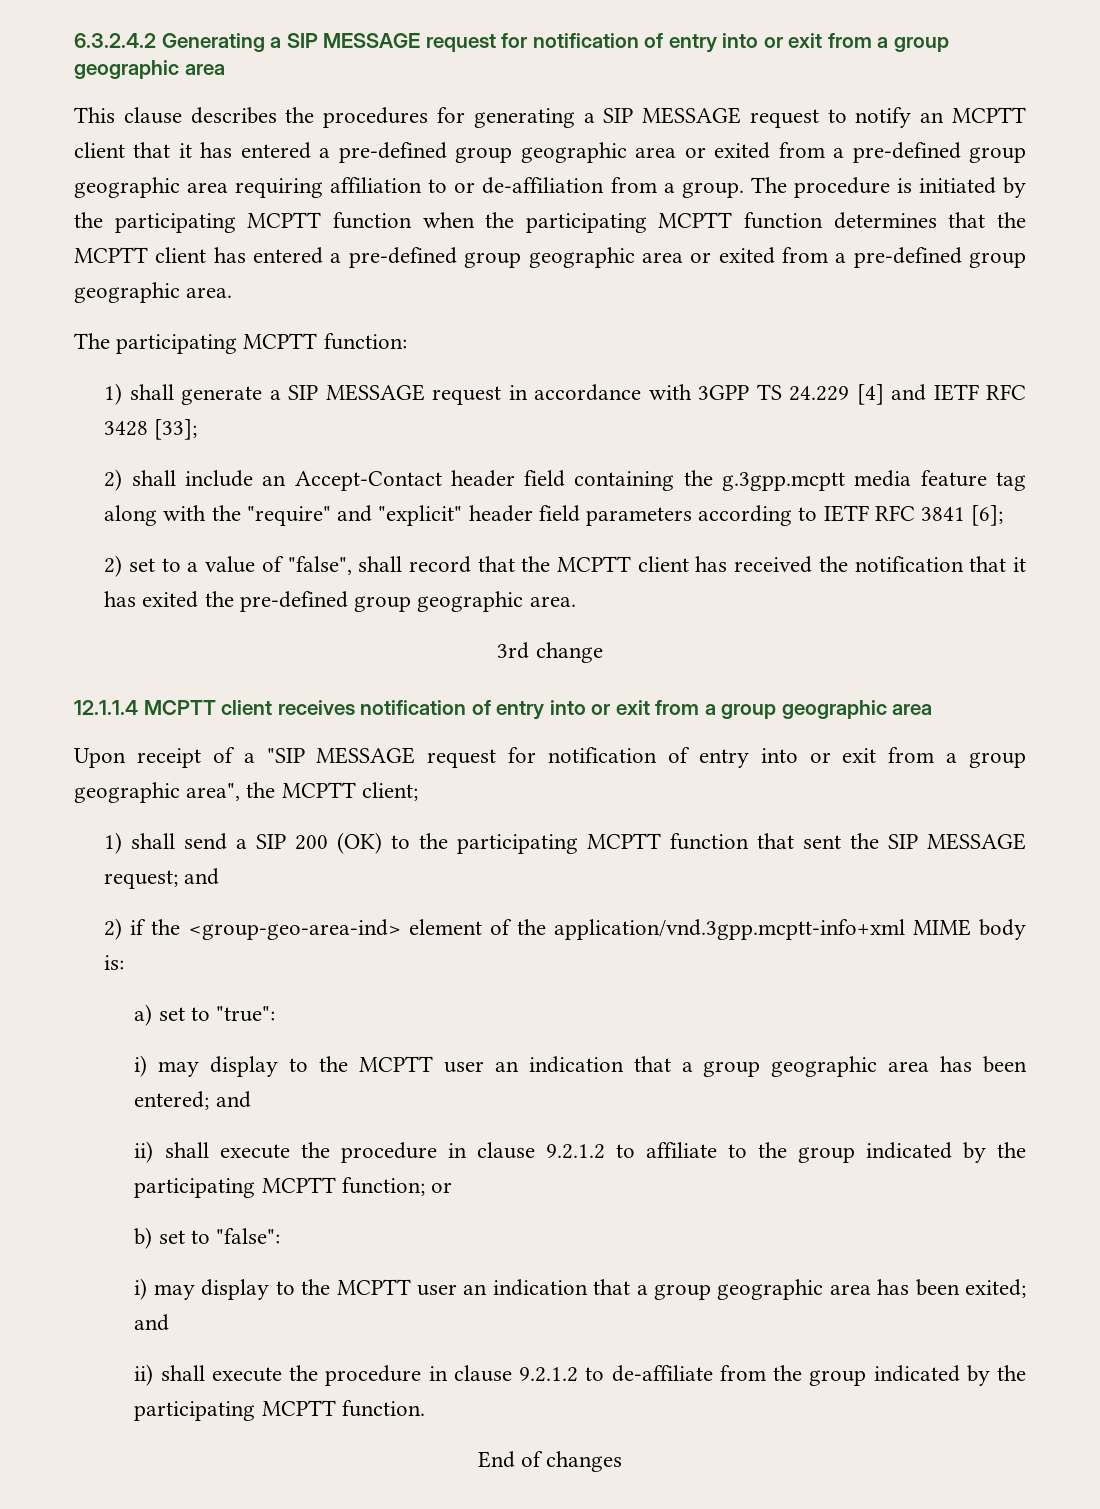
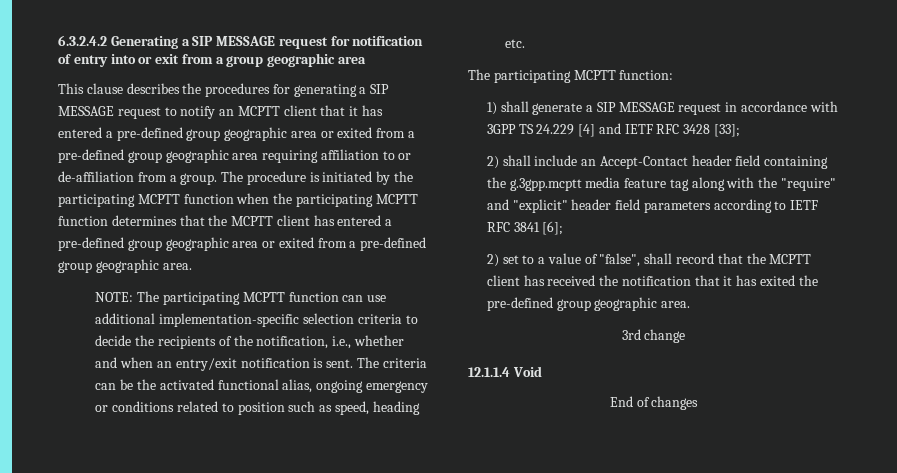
(233, 292) none -> [95,291,387,305] [95,313,418,327] [95,335,404,349] [95,357,427,371] [95,379,428,393] [95,401,420,415] [505,39,526,48] // NOTE: The participating MCPTT function can use additional implementation-specific selection criteria to decide the recipients of the notification, i.e., whether and when an entry/exit notification is sent. The criteria can be the activated functional alias, ongoing emergency or conditions related to position such as speed, heading etc.
[143,700,933,720] [74,747,1026,768] [74,782,418,803] [104,832,1026,854] [104,868,220,889] [104,918,1026,940] [104,955,125,970] [134,1004,276,1026] [134,1055,1027,1077] [134,1091,251,1110] [134,1141,1027,1163] [134,1177,453,1198] [134,1227,281,1249] [134,1278,1027,1300] [134,1314,170,1331] [134,1364,1026,1386] [134,1400,425,1421] MCPTT client receives notification of entry into or exit from a group geographic area // Upon receipt of a "SIP MESSAGE request for notification of entry into or exit from a group geographic area", the MCPTT client; // 1) shall send a SIP 200 (OK) to the participating MCPTT function that sent the SIP MESSAGE request; and // 2) if the <group-geo-area-ind> element of the application/vnd.3gpp.mcptt-info+xml MIME body is: // a) set to "true": // i) may display to the MCPTT user an indication that a group geographic area has been entered; and // ii) shall execute the procedure in clause 9.2.1.2 to affiliate to the group indicated by the participating MCPTT function; or // b) set to "false": // i) may display to the MCPTT user an indication that a group geographic area has been exited; and // ii) shall execute the procedure in clause 9.2.1.2 to de-affiliate from the group indicated by the participating MCPTT function. -> [512,366,542,377] Void

